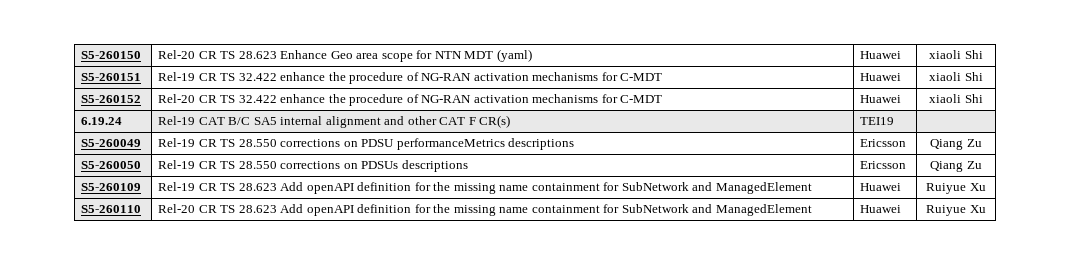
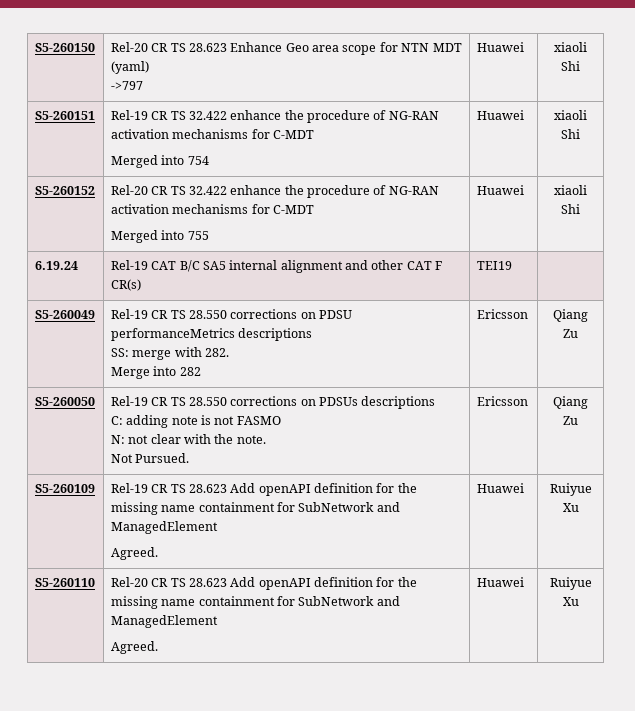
(532, 55) none -> [110,81,143,90] // ->797
(663, 77) none -> [110,155,209,168] // Merged into 754
(663, 99) none -> [110,230,209,243] // Merged into 755
(575, 144) none -> [110,347,229,360] [110,366,201,379] // SS: merge with 282. // Merge into 282
(468, 166) none -> [110,415,281,428] [110,434,266,444] [110,453,190,463] // C: adding note is not FASMO // N: not clear with the note. // Not Pursued.
(812, 188) none -> [110,547,158,560] // Agreed.
(812, 210) none -> [110,641,158,654] // Agreed.

